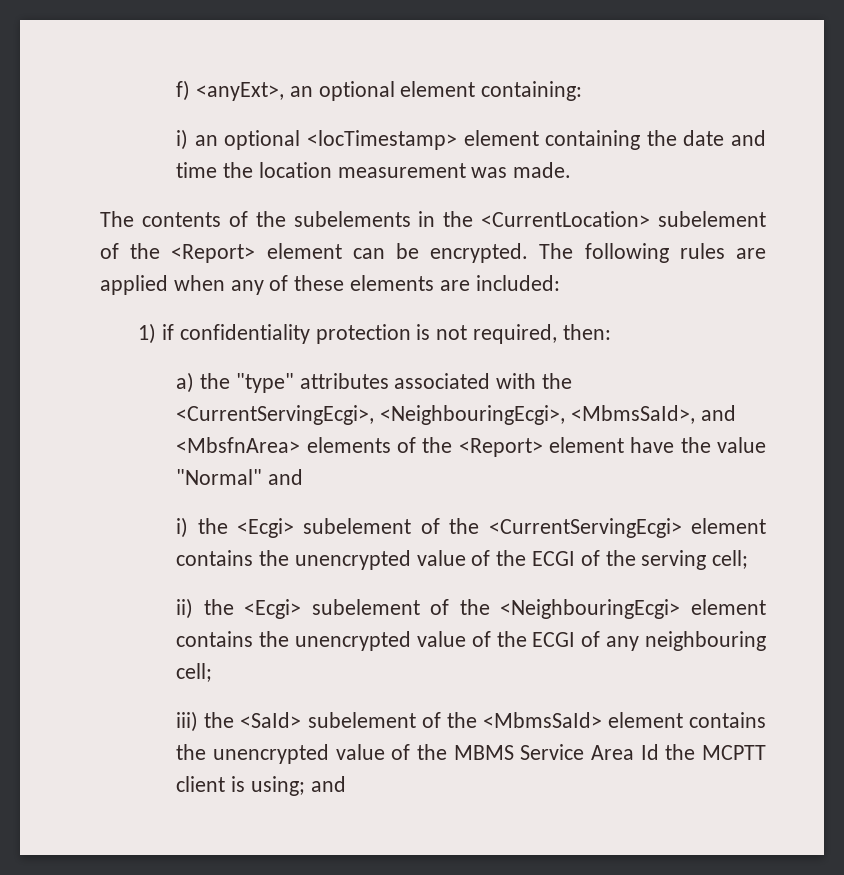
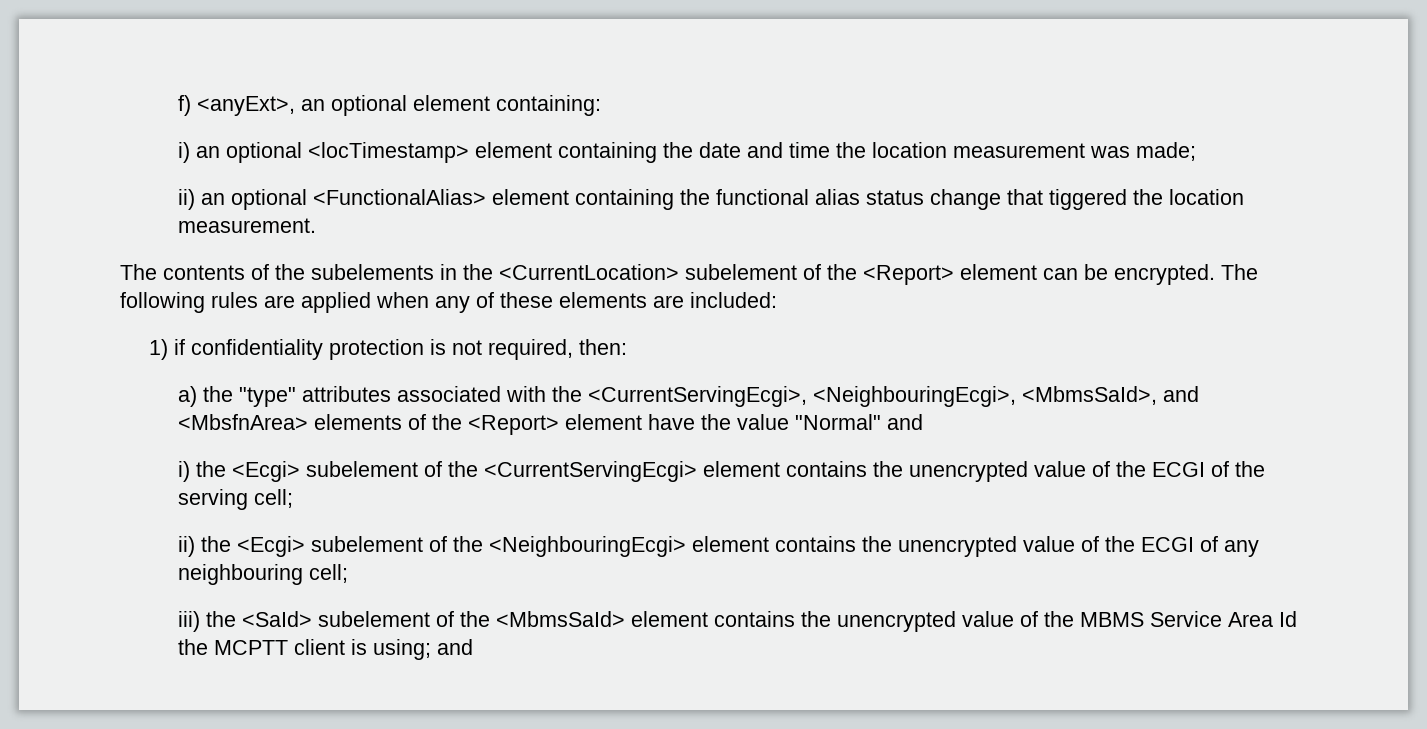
[513,162,572,178] made. -> [1135,142,1196,161] [177,189,1244,210] [177,218,316,233] made; // ii) an optional <FunctionalAlias> element containing the functional alias status change that tiggered the location measurement.

